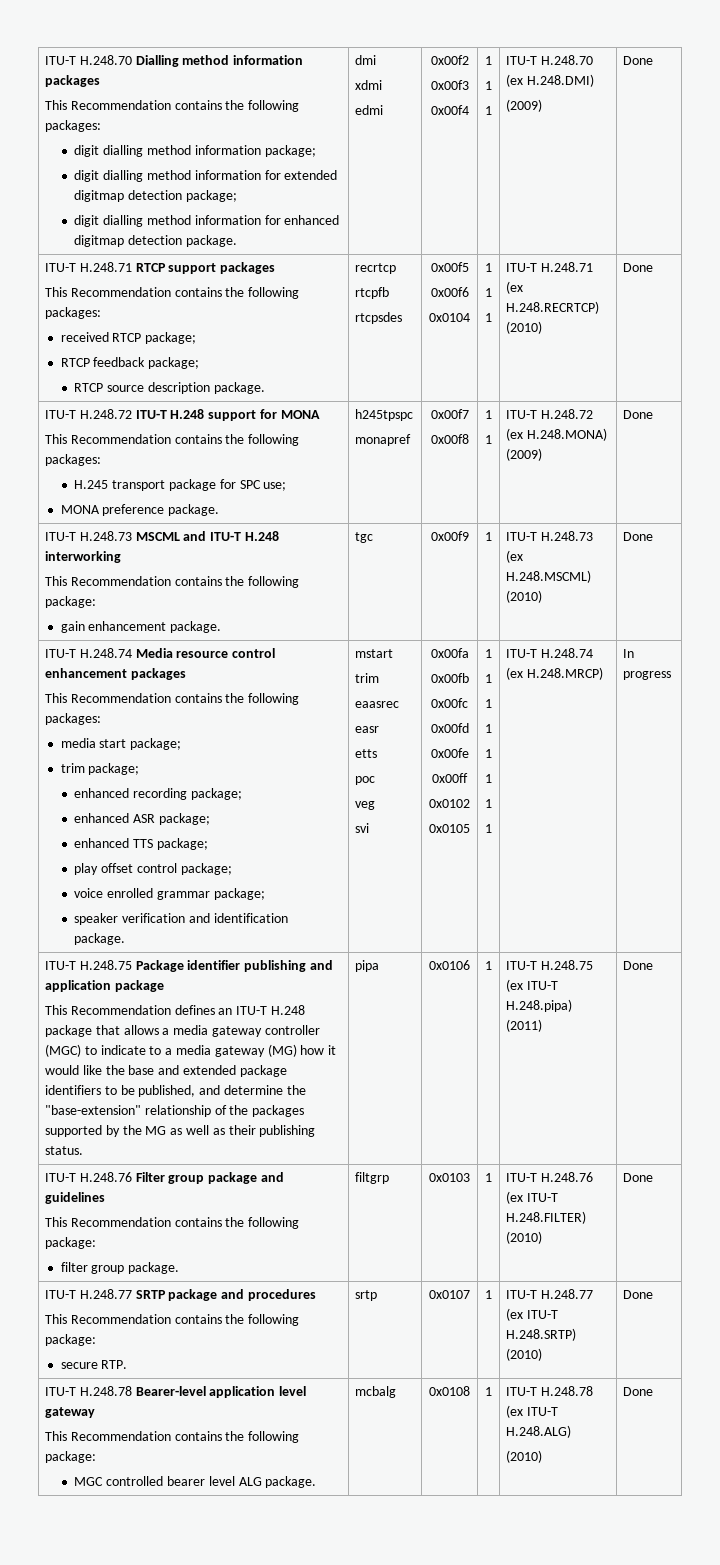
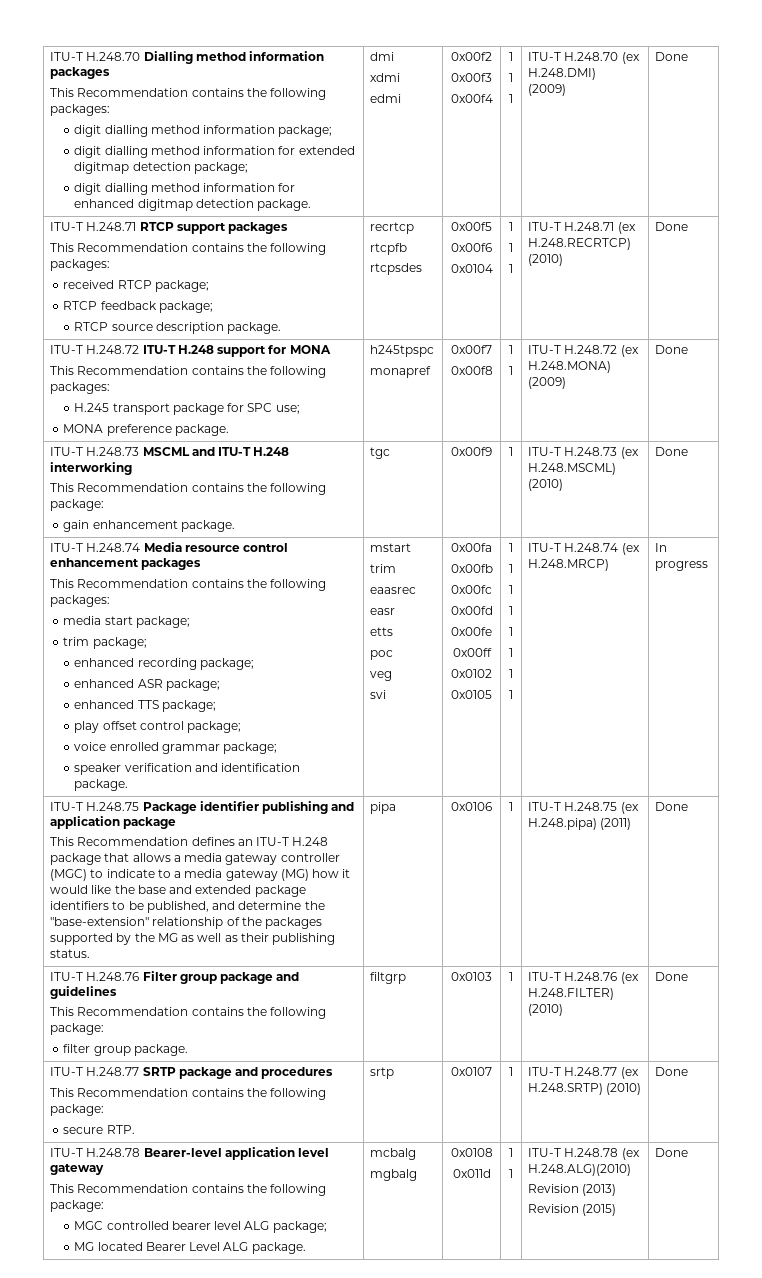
[526,981,558,990] ITU-T -> (639, 808) none
[526,1193,558,1202] ITU-T -> (639, 978) none
[526,1310,558,1319] ITU-T -> (639, 1073) none
(262, 1481) none -> [272,1221,327,1233] [74,1242,249,1251] package; // MG located Bearer Level ALG
(397, 1392) none -> [370,1169,418,1181] // mgbalg
[485,1387,492,1396] | 1 -> [452,1169,491,1178] [509,1148,513,1157] [509,1169,513,1178] // 0x011d | 1 // 1
[526,1407,558,1416] [506,1425,572,1438] [506,1450,543,1463] ITU-T H.248.ALG) // (2010) -> [528,1164,632,1176] [528,1184,617,1196] [528,1204,617,1216] H.248.ALG)(2010) // Revision (2013) // Revision (2015)

